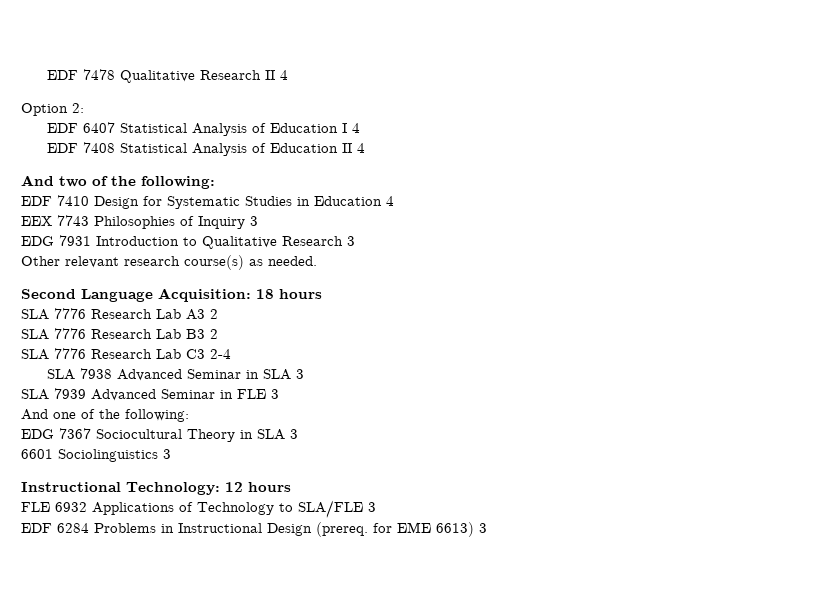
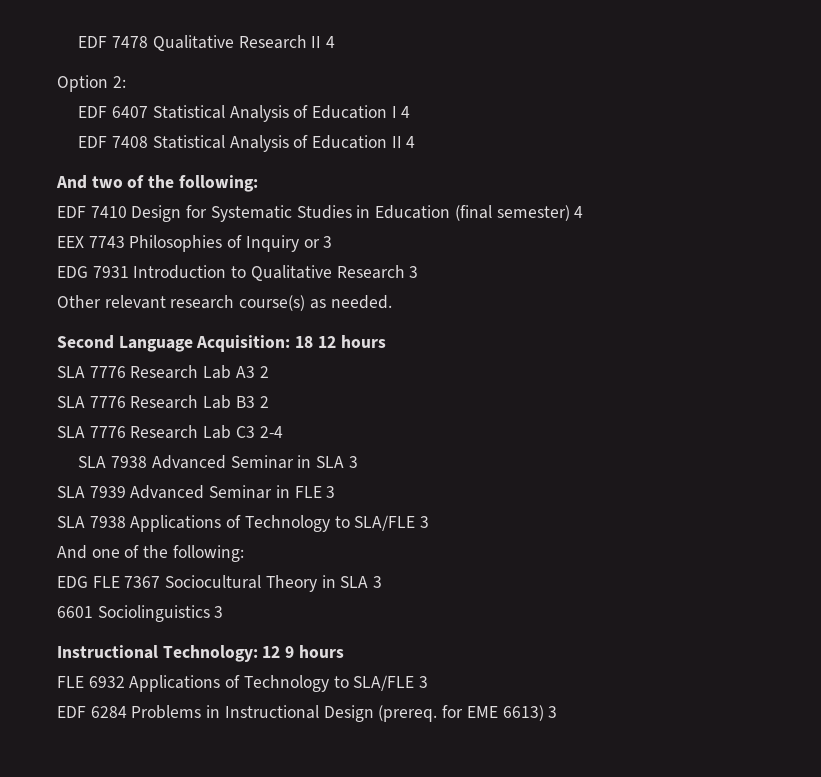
(382, 201) none -> [454,205,570,221] (final semester)
(245, 222) none -> [303,239,320,248] or
(274, 294) none -> [317,336,336,348] 12
(279, 394) none -> [57,515,430,532] // SLA 7938 Applications of Technology to SLA/FLE 3
(54, 434) none -> [92,576,120,588] FLE
(243, 487) none -> [285,646,295,658] 9

